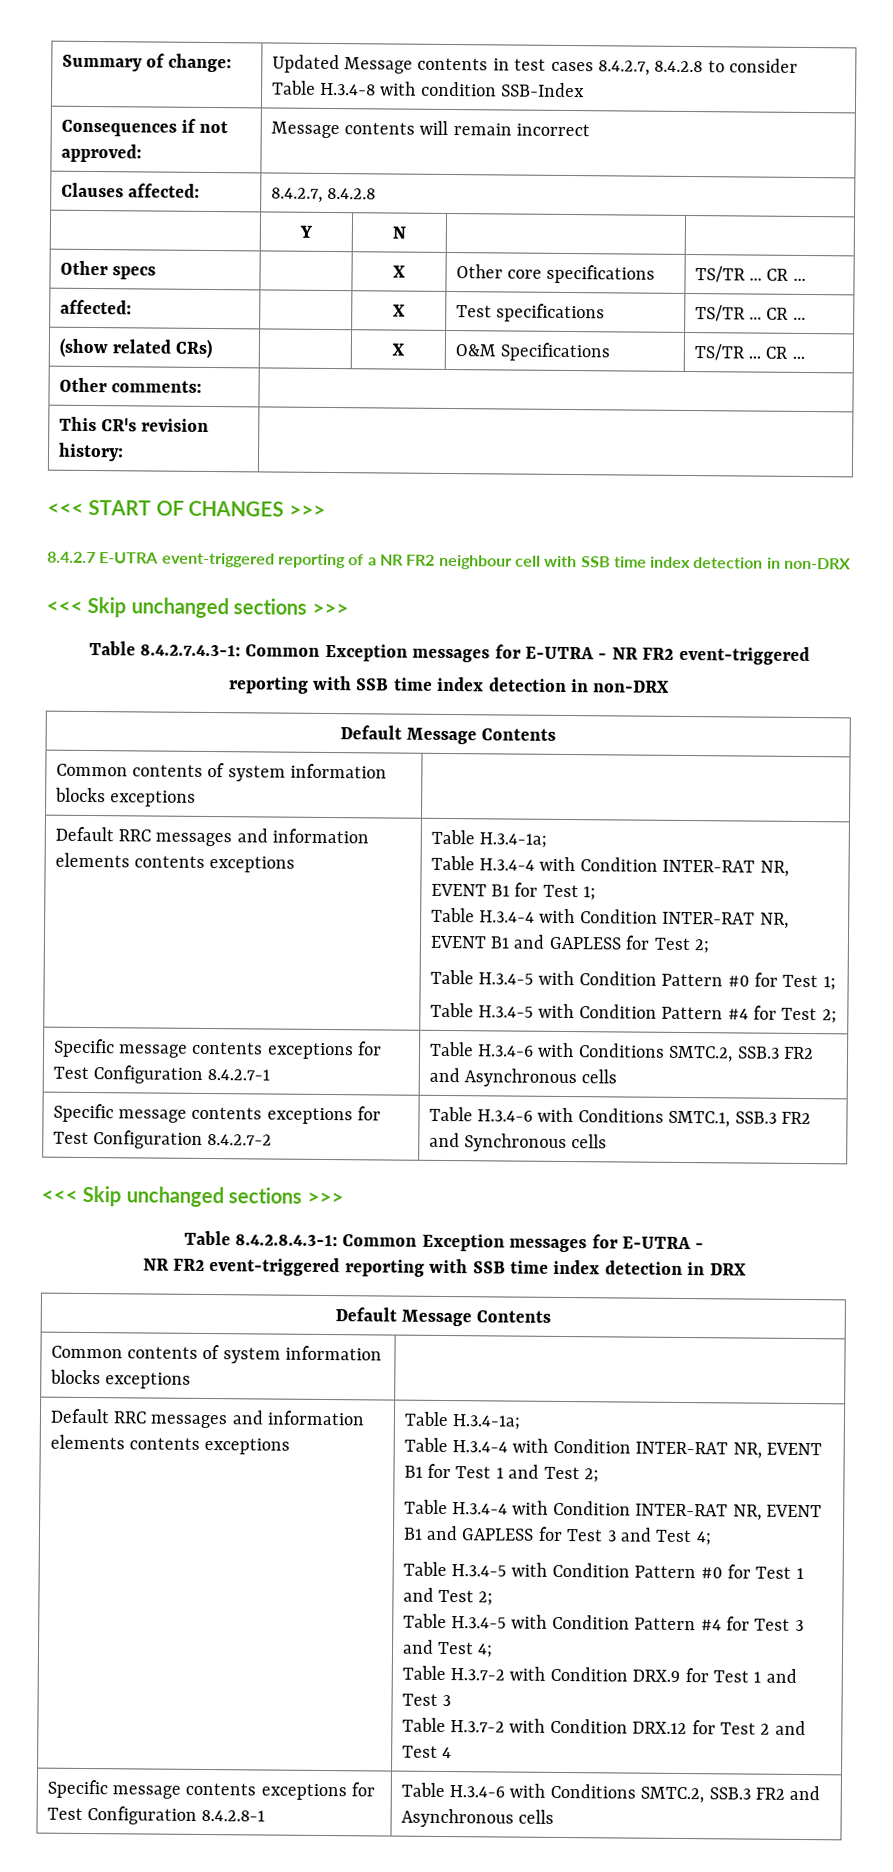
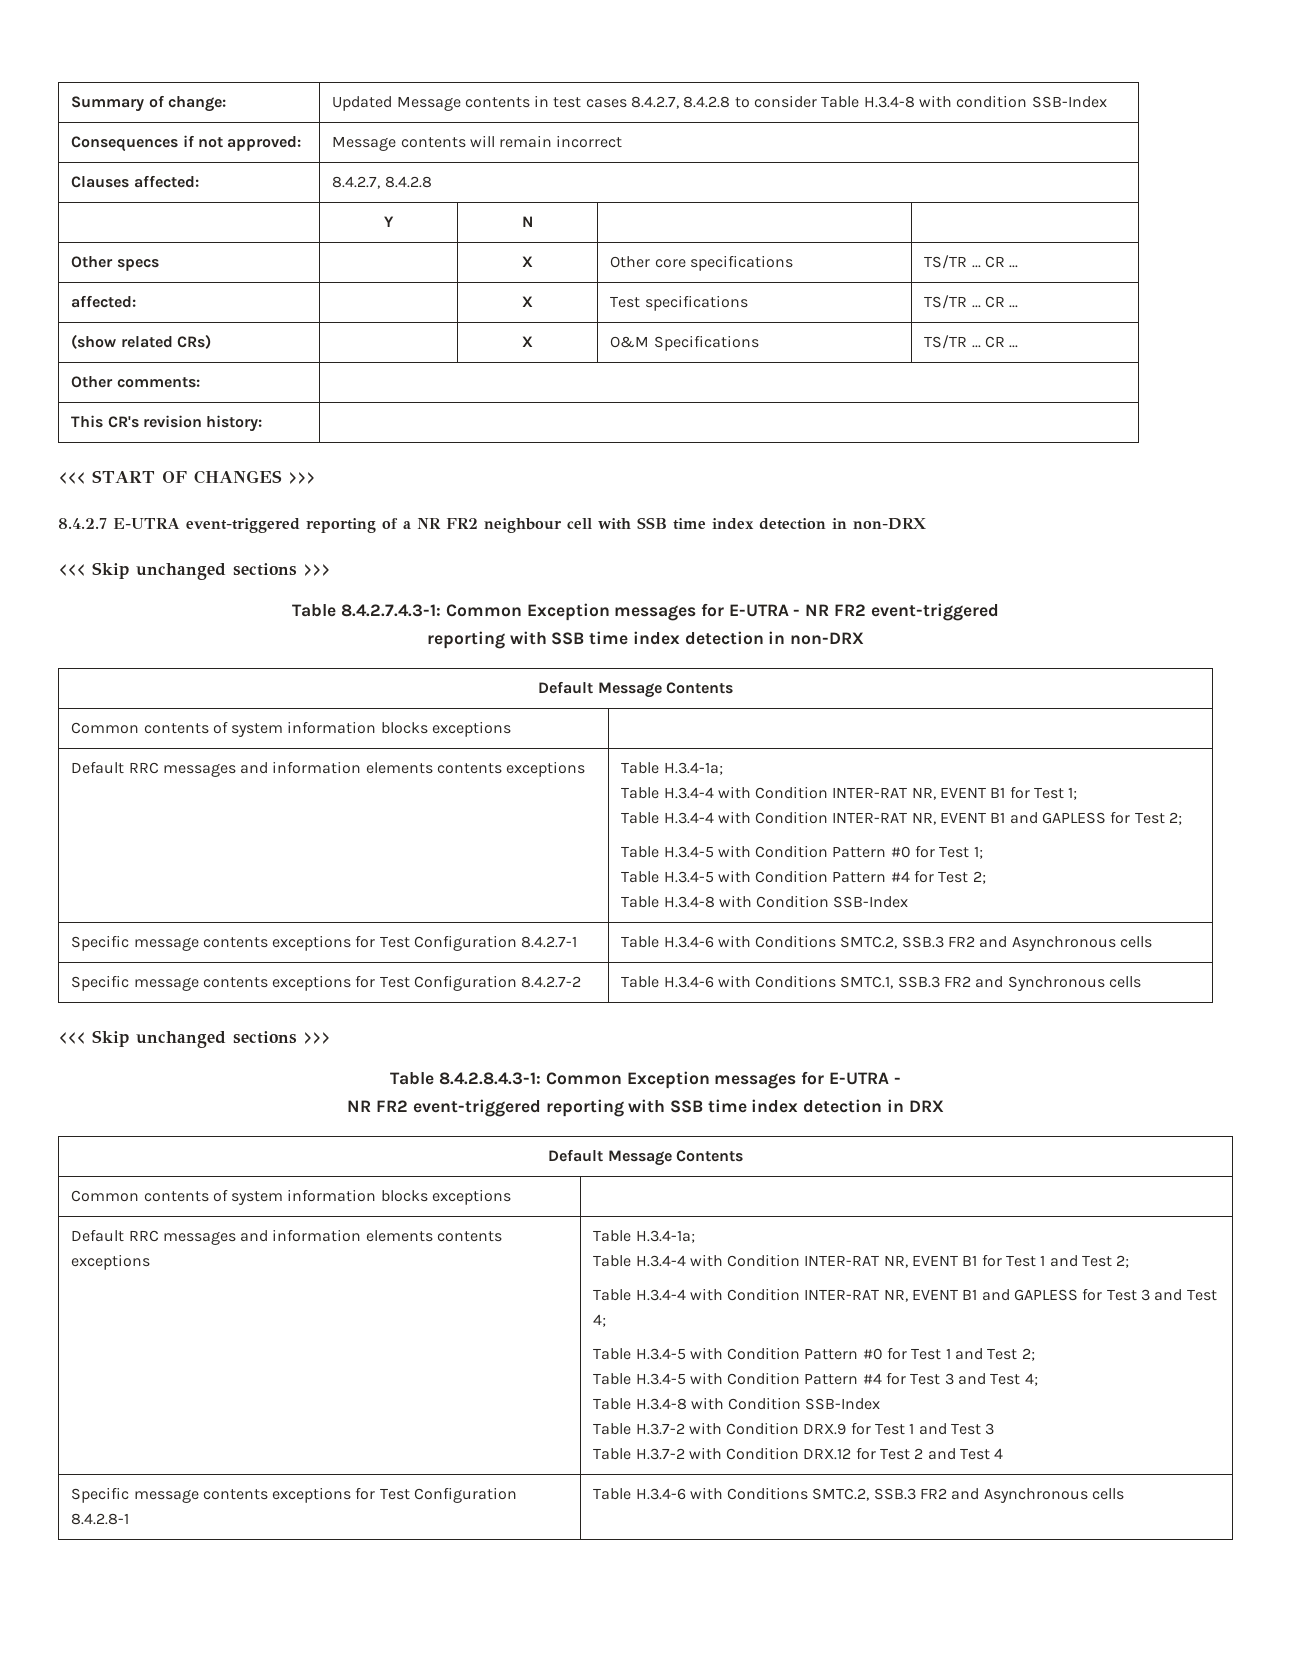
(837, 1016) none -> [621,895,909,908] // Table H.3.4-8 with Condition SSB-Index
(494, 1650) none -> [593,1397,881,1410] // Table H.3.4-8 with Condition SSB-Index

